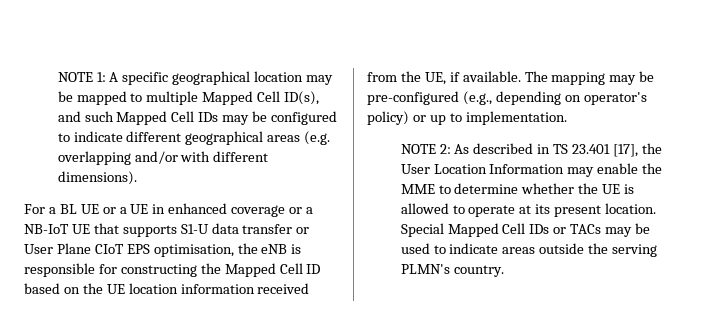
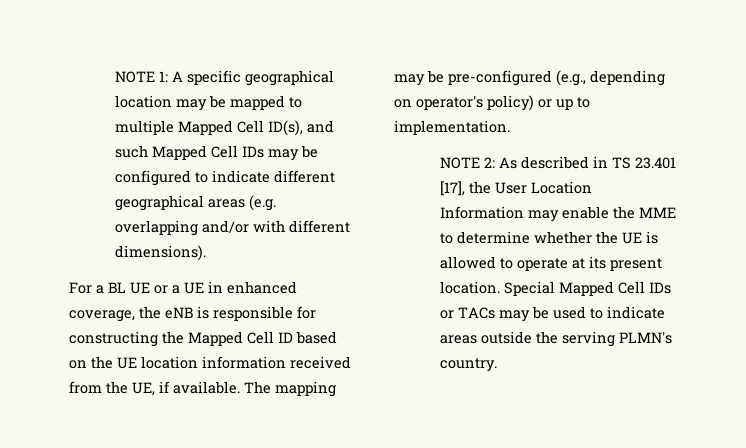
[231,205,314,217] [24,223,310,237] [24,243,234,257] coverage or a NB-IoT UE that supports S1-U data transfer or User Plane CIoT EPS optimisation, -> [69,310,135,322] coverage,

